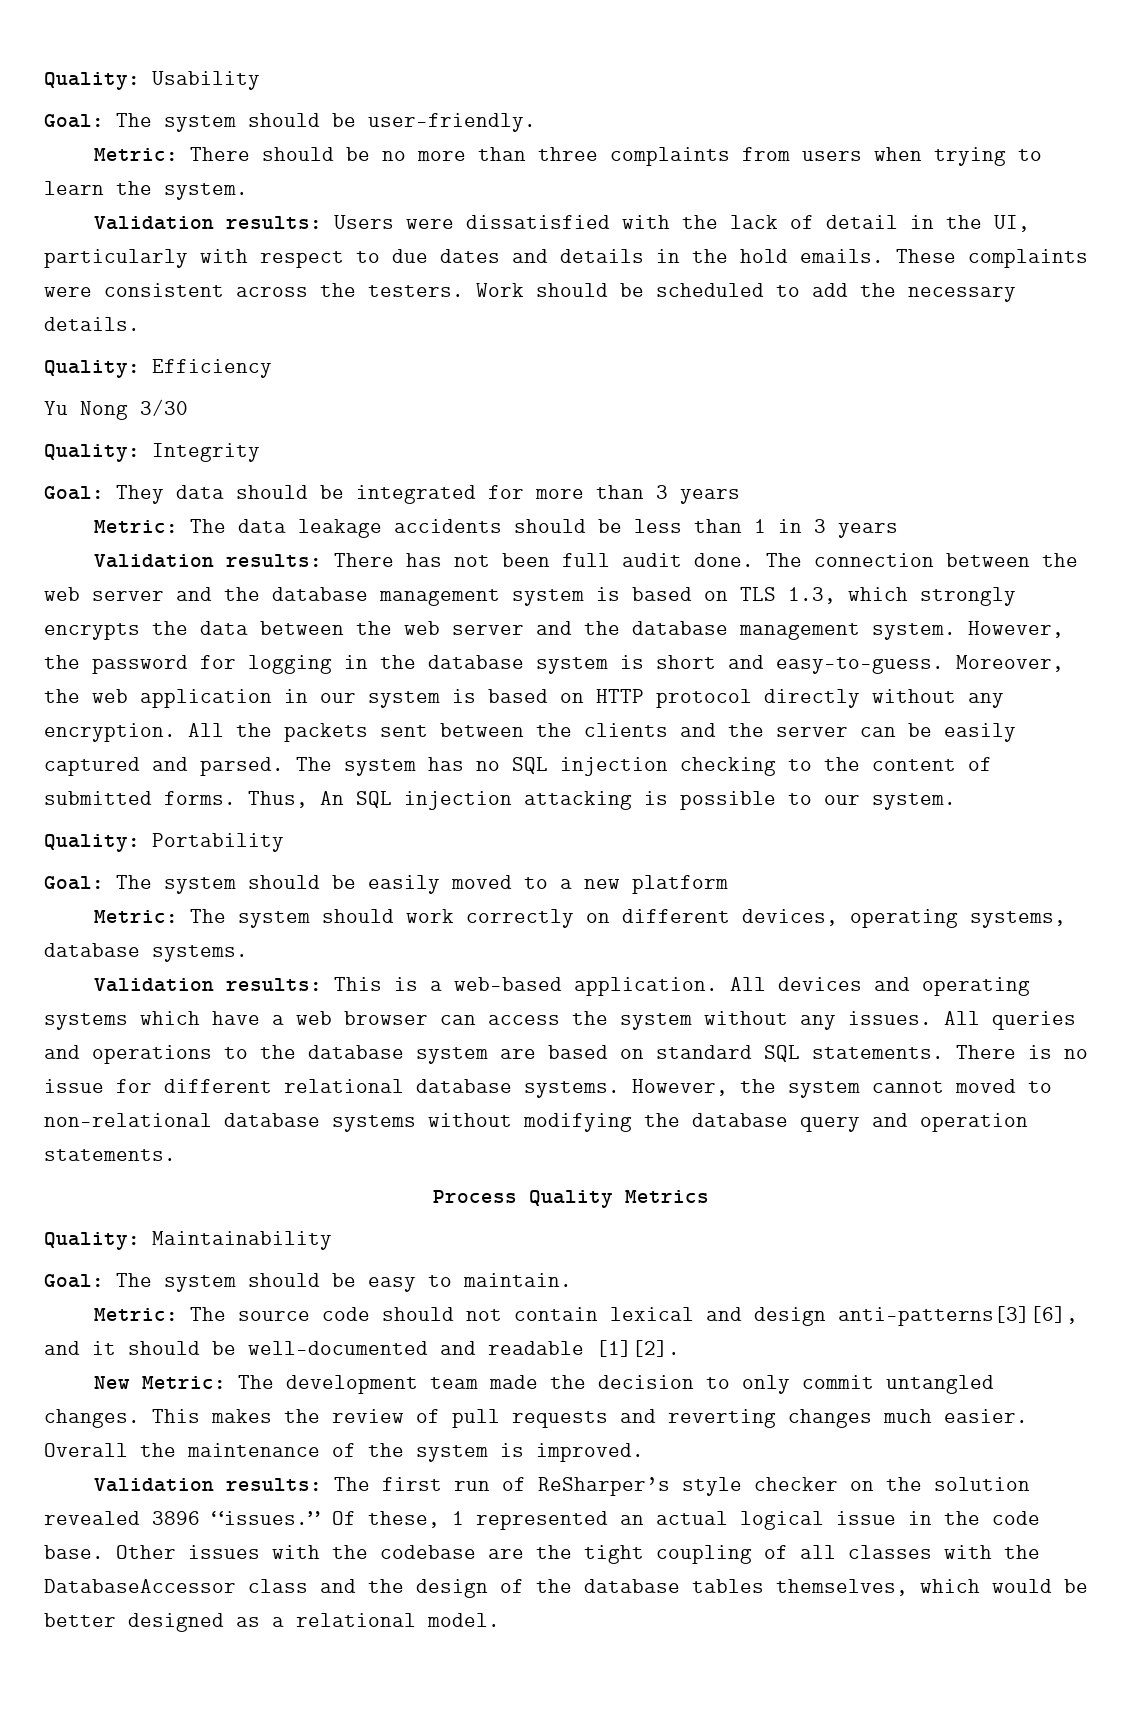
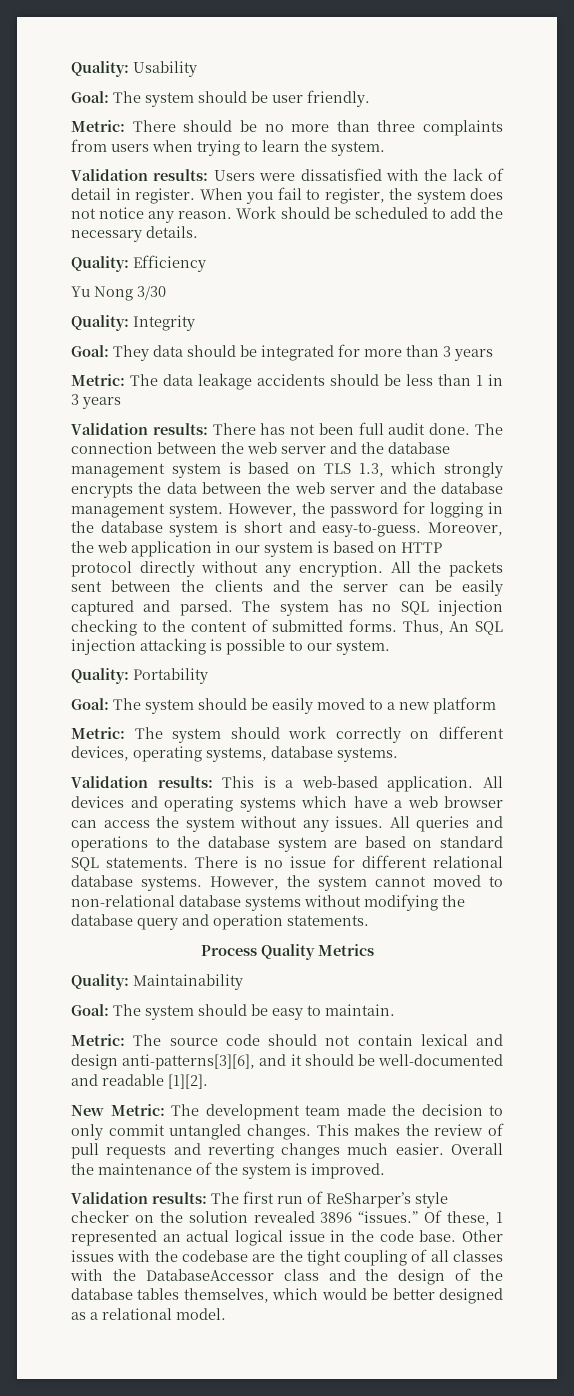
[368,113,536,132] user-friendly. -> [272,90,370,107] user friendly.
[945,215,1030,232] [44,249,1088,268] [44,283,464,297] the UI, particularly with respect to due dates and details in the hold emails. These complaints were consistent across the testers. -> [135,187,503,204] [71,207,233,223] register. When you fail to register, the system does not notice any reason.

